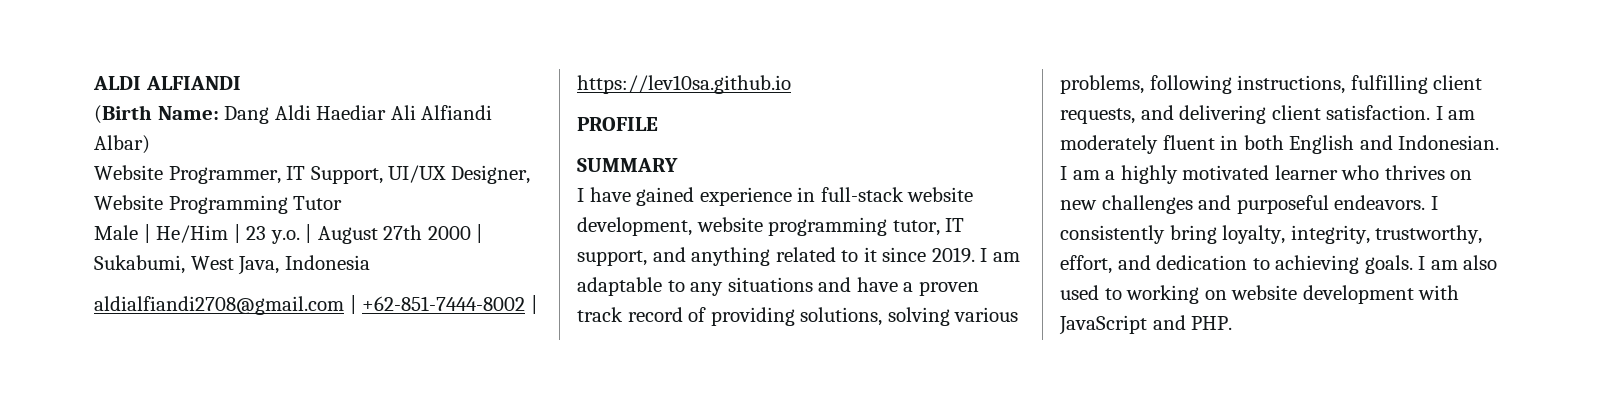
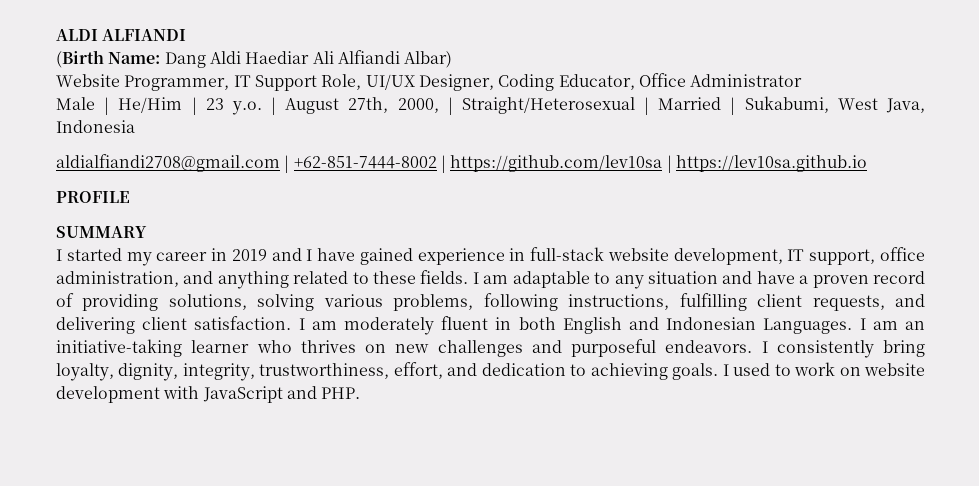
[310,165,530,184] [94,195,343,214] Support, UI/UX Designer, Website Programming Tutor -> [254,73,803,91] Support Role, UI/UX Designer, Coding Educator, Office Administrator
[383,225,471,240] 27th 2000 -> [348,97,722,115] 27th, 2000, | Straight/Heterosexual | Married
(538, 304) none -> [450,155,672,173] https://github.com/lev10sa |
(584, 195) none -> [66,248,313,266] started my career in 2019 and I
[696,217,965,236] [577,250,647,266] website programming tutor, IT support, -> [787,247,925,265] [56,271,179,287] IT support, office administration,
[863,247,975,263] it since 2019. -> [373,270,469,284] these fields.
[727,277,813,292] situations -> [647,271,718,284] situation
[577,307,623,322] track -> (869, 281) none
[1398,135,1500,150] [1060,165,1270,184] Indonesian. I am a highly motivated -> [666,317,926,334] [56,339,182,357] Indonesian Languages. I am an initiative-taking
[1290,225,1483,244] integrity, trustworthy, -> [118,363,390,381] dignity, integrity, trustworthiness,
[1430,255,1498,270] am also -> (729, 370) none
[1126,285,1200,304] working -> [794,362,836,376] work

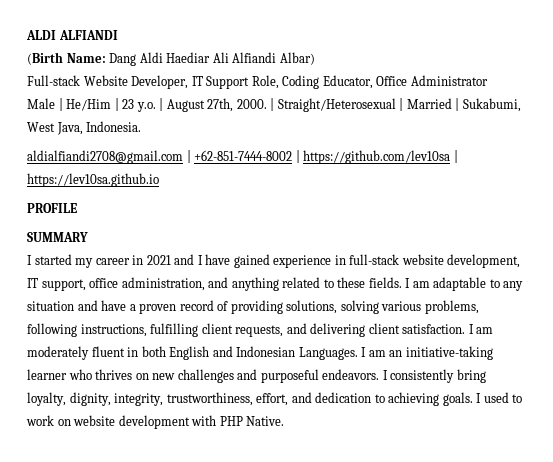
[56,74,230,91] Website Programmer, -> [27,75,189,89] Full-stack Website Developer,
[365,74,494,91] UI/UX Designer, -> (279, 82) none
[397,98,439,113] 2000, -> [236,99,267,109] 2000.
[56,120,135,133] Indonesia -> [86,121,142,132] Indonesia.
[231,249,267,261] 2019 -> [146,255,171,265] 2021
[202,386,361,403] JavaScript and PHP. -> [219,416,285,426] PHP Native.

